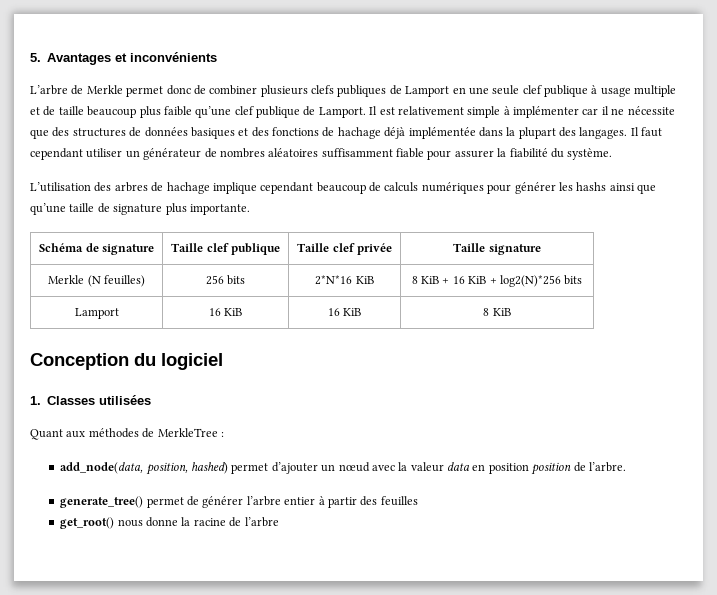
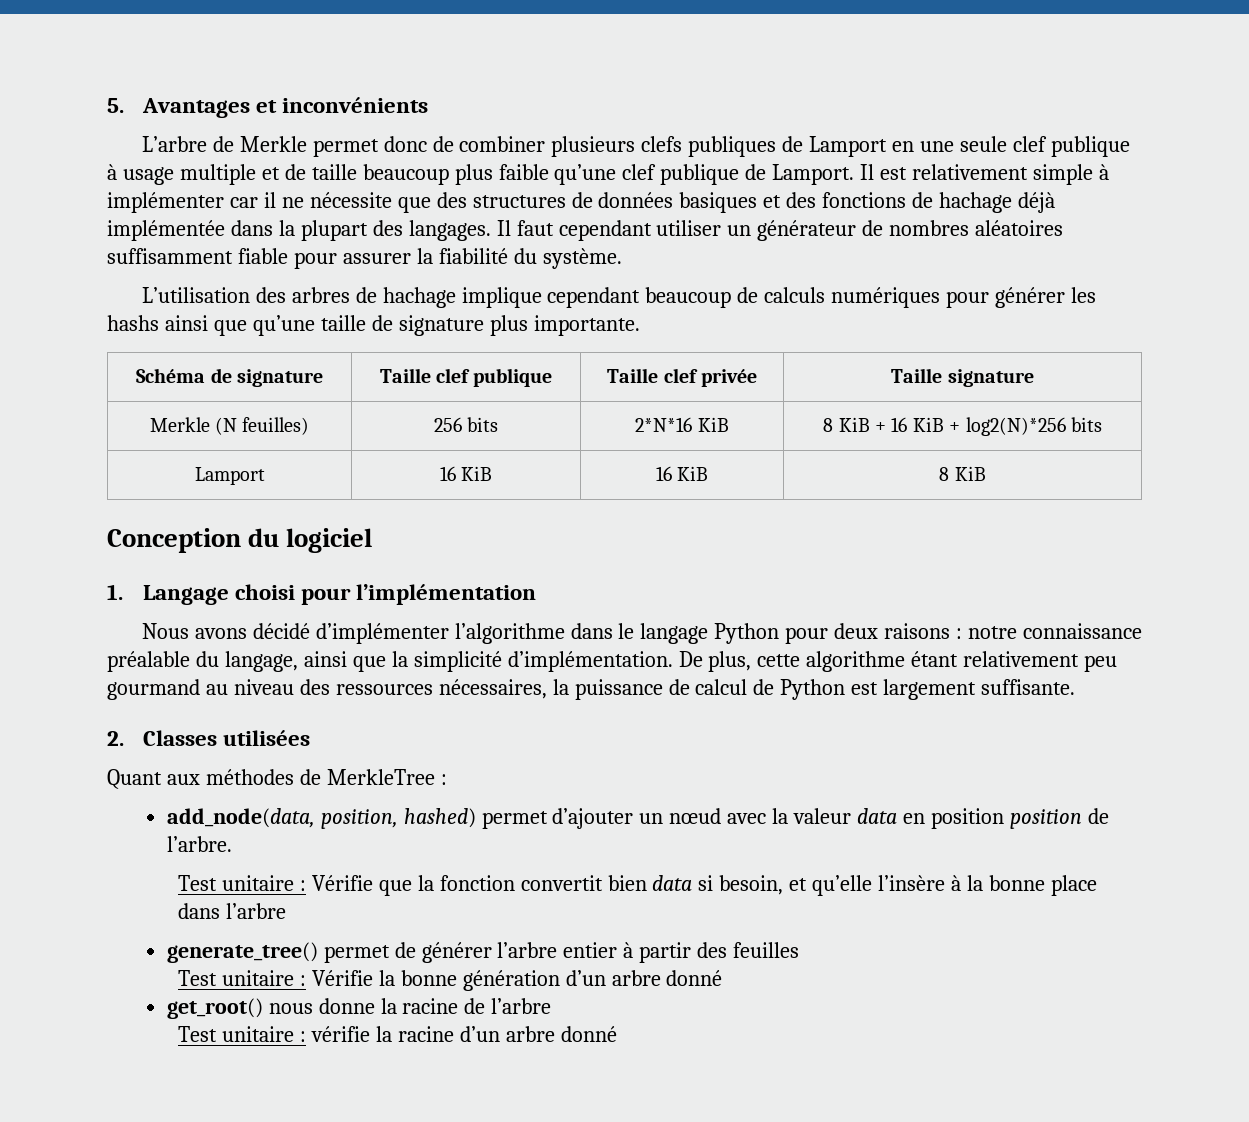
(41, 400) none -> [142,584,537,605] [141,623,1142,644] [107,651,1118,672] [107,679,1076,700] [107,731,124,746] Langage choisi pour l’implémentation // Nous avons décidé d’implémenter l’algorithme dans le langage Python pour deux raisons : notre connaissance préalable du langage, ainsi que la simplicité d’implémentation. De plus, cette algorithme étant relativement peu gourmand au niveau des ressources nécessaires, la puissance de calcul de Python est largement suffisante. // 2.
(626, 467) none -> [177,875,1097,896] [177,903,286,919] // Test unitaire : Vérifie que la fonction convertit bien data si besoin, et qu’elle l’insère à la bonne place dans l’arbre
(418, 501) none -> [177,970,723,991] // Test unitaire : Vérifie la bonne génération d’un arbre donné
(279, 522) none -> [177,1026,617,1042] // Test unitaire : vérifie la racine d’un arbre donné

